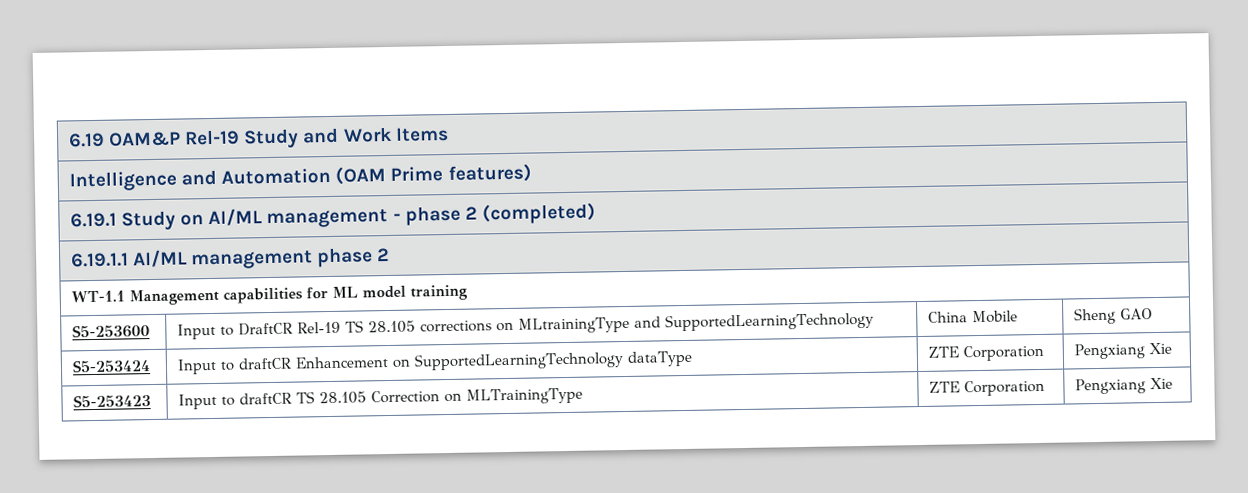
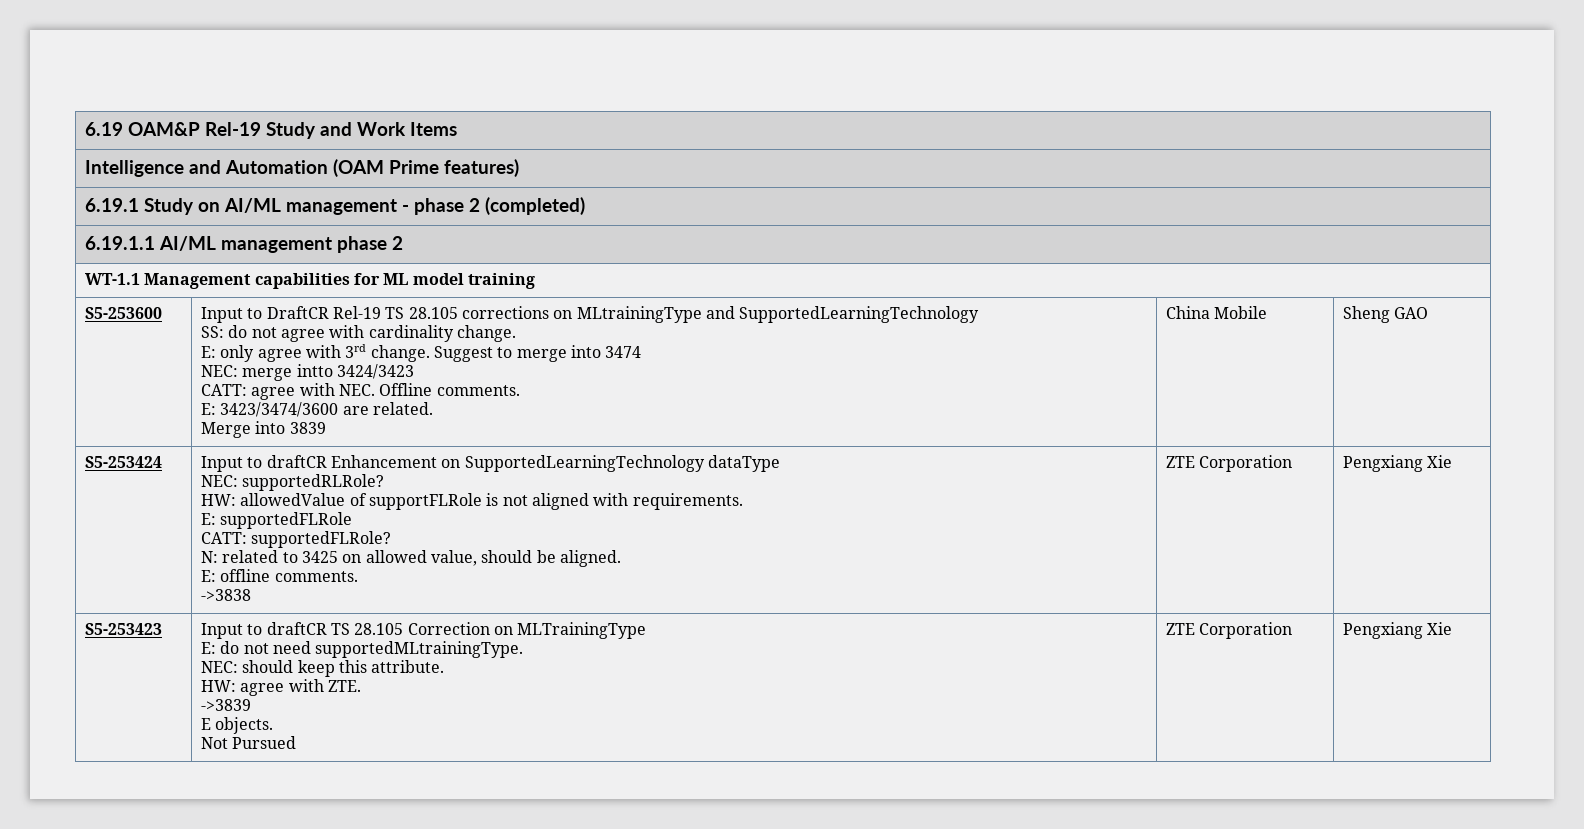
(874, 321) none -> [200,325,516,342] [200,344,642,362] [200,364,414,381] [200,383,520,400] [200,402,433,417] [200,421,326,438] // SS: do not agree with cardinality change. // E: only agree with 3rd change. Suggest to merge into 3474 // NEC: merge intto 3424/3423 // CATT: agree with NEC. Offline comments. // E: 3423/3474/3600 are related. // Merge into 3839
(693, 358) none -> [200,474,385,491] [200,493,743,510] [200,512,353,529] [200,531,392,548] [200,550,621,567] [200,569,358,582] [200,589,251,601] // NEC: supportedRLRole? // HW: allowedValue of supportFLRole is not aligned with requirements. // E: supportedFLRole // CATT: supportedFLRole? // N: related to 3425 on allowed value, should be aligned. // E: offline comments. // ->3838
(583, 396) none -> [200,641,524,658] [200,660,445,677] [200,679,361,696] [200,699,251,711] [200,717,274,734] [200,736,297,749] // E: do not need supportedMLtrainingType. // NEC: should keep this attribute. // HW: agree with ZTE. // ->3839 // E objects. // Not Pursued

